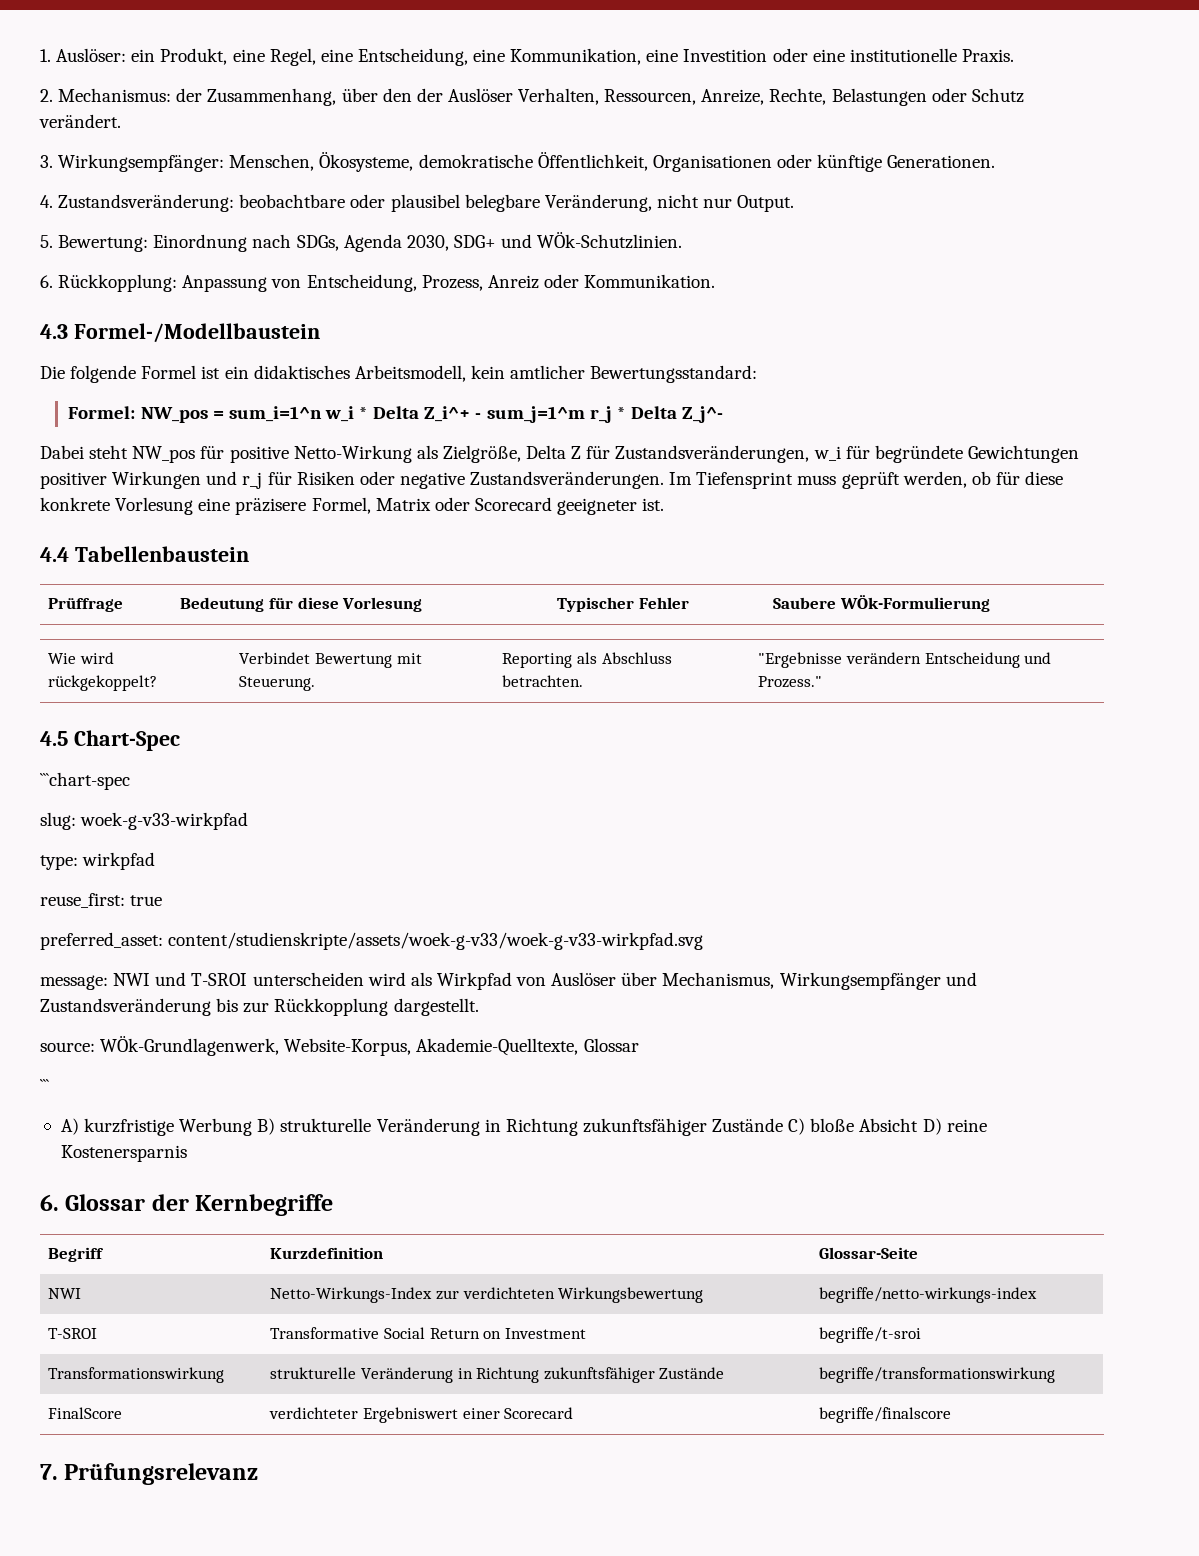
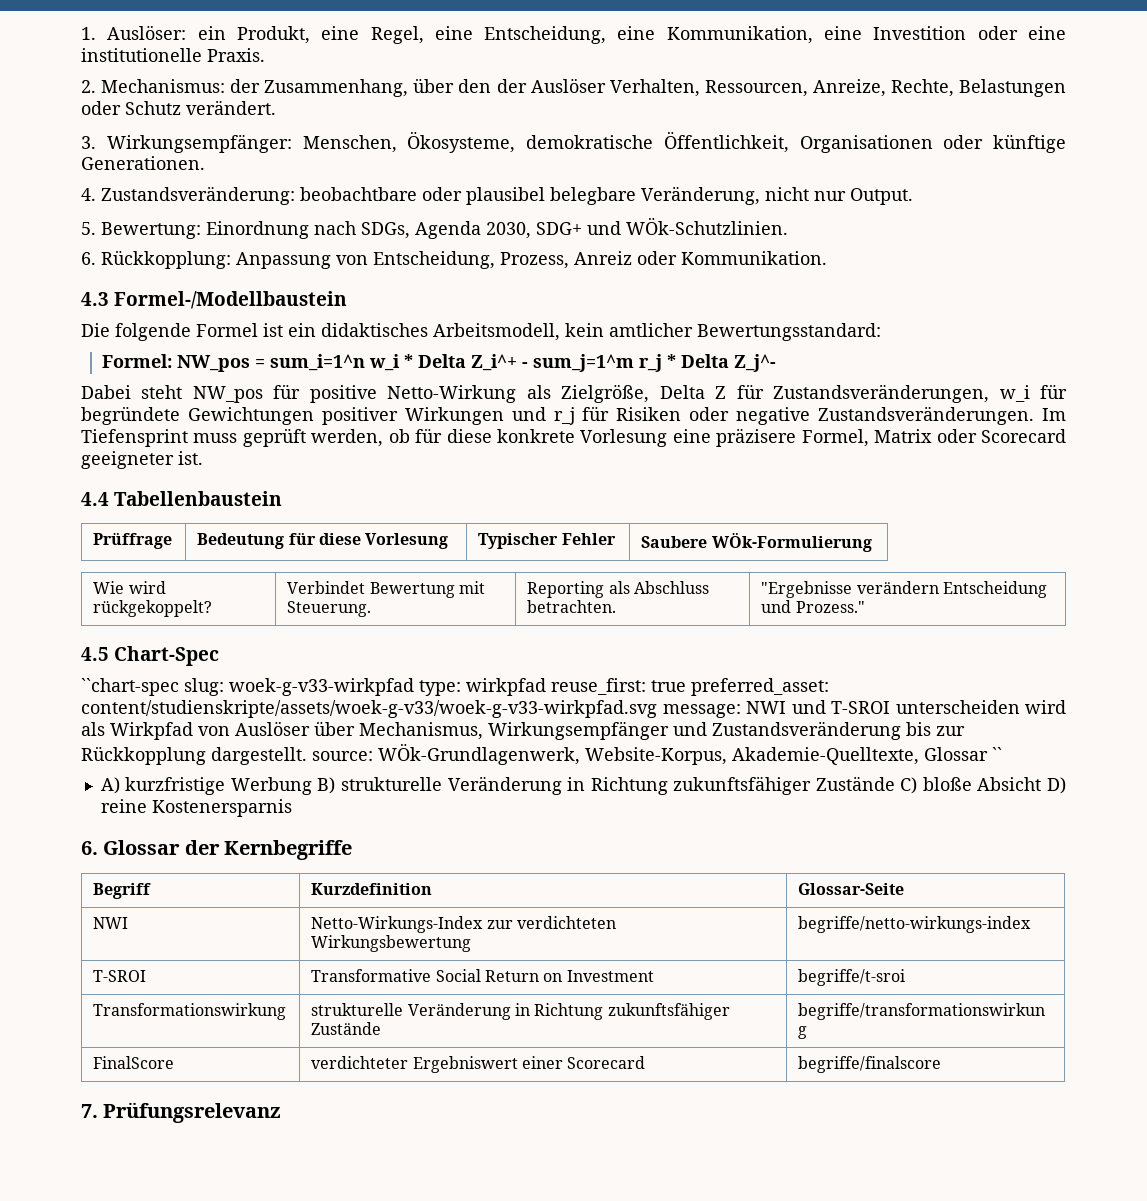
[40,772,130,790] ```chart-spec // -> [81,678,179,696] ``chart-spec
(249, 821) // -> (414, 687) none
(156, 861) // -> (546, 687) none
(163, 900) // -> (686, 686) none
(704, 941) // -> (657, 709) none
(479, 1007) // -> (307, 756) none
[40,1079,49,1092] // ``` -> [992,747,1002,761] ``

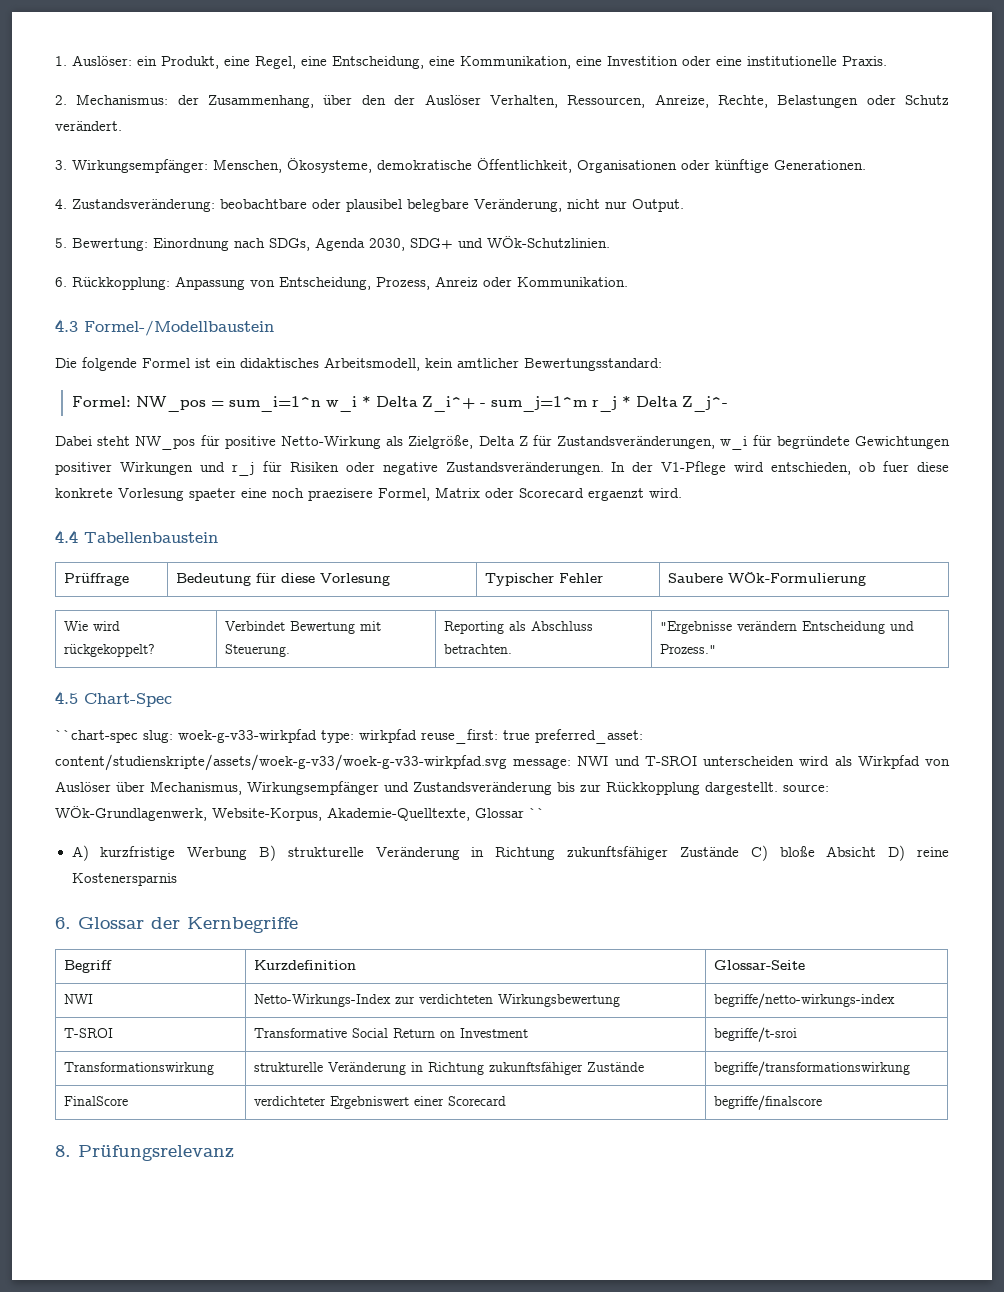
[1042,408,1066,421] [81,428,797,447] Im Tiefensprint muss geprüft werden, ob für diese konkrete Vorlesung eine präzisere -> [611,461,949,475] [55,488,373,501] In der V1-Pflege wird entschieden, ob fuer diese konkrete Vorlesung spaeter eine noch praezisere
[81,451,203,469] geeigneter ist. -> [588,488,682,501] ergaenzt wird.
[81,1104,98,1118] 7. -> [55,1145,71,1157] 8.

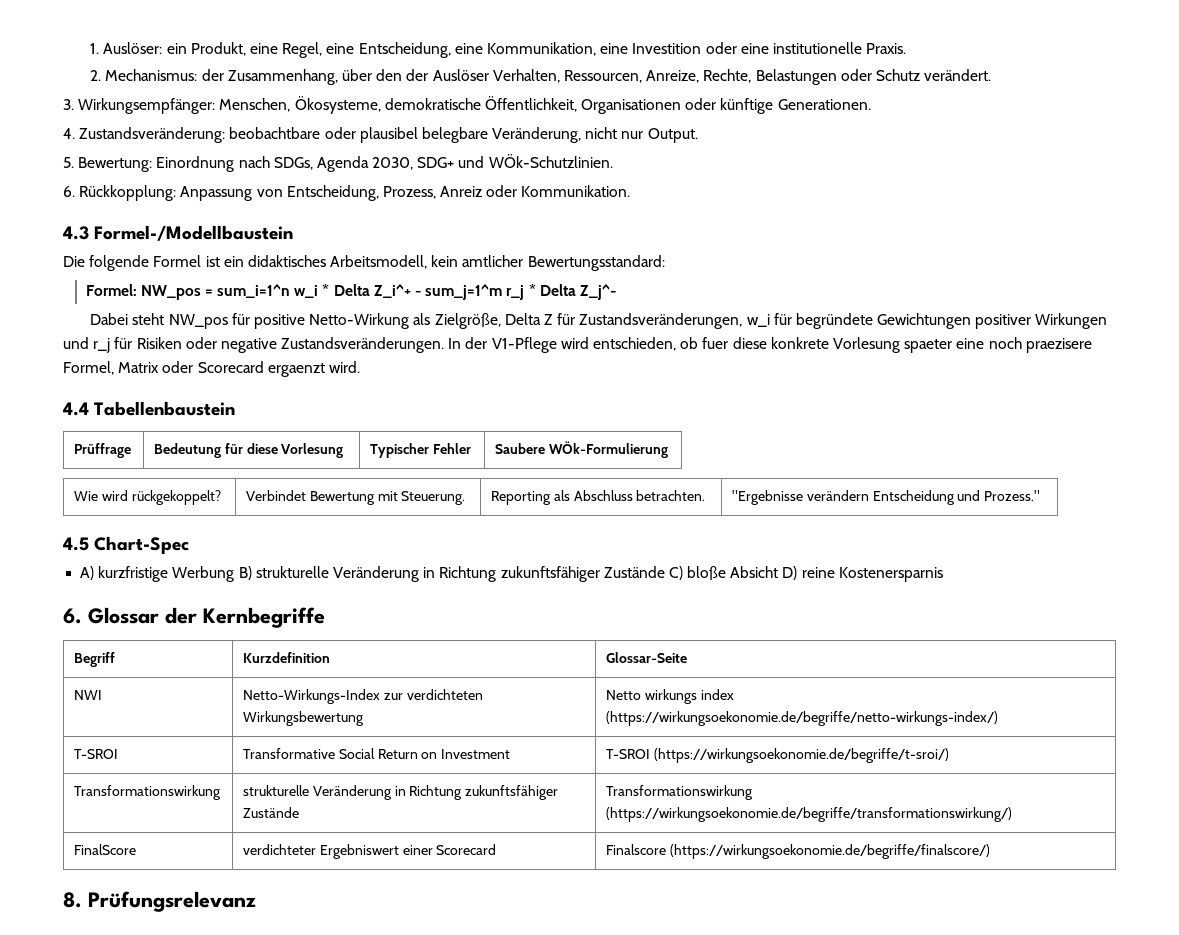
[55,729,643,744] [55,754,950,771] [55,781,829,795] [55,806,545,821] // ``chart-spec slug: woek-g-v33-wirkpfad type: wirkpfad reuse_first: true preferred_asset: content/studienskripte/assets/woek-g-v33/woek-g-v33-wirkpfad.svg message: NWI und T-SROI unterscheiden wird als Wirkpfad von Auslöser über Mechanismus, Wirkungsempfänger und Zustandsveränderung bis zur Rückkopplung dargestellt. source: WÖk-Grundlagenwerk, Website-Korpus, Akademie-Quelltexte, Glossar `` -> (190, 545) none
[714,993,896,1008] begriffe/netto-wirkungs-index -> [606,689,734,704] [606,711,999,726] Netto wirkungs index (https://wirkungsoekonomie.de/begriffe/netto-wirkungs-index/)
[714,1027,798,1042] begriffe/t-sroi -> [606,748,949,763] T-SROI (https://wirkungsoekonomie.de/begriffe/t-sroi/)
[714,1061,911,1076] begriffe/transformationswirkung -> [606,785,754,800] [606,807,1013,822] Transformationswirkung (https://wirkungsoekonomie.de/begriffe/transformationswirkung/)
[714,1095,823,1110] begriffe/finalscore -> [606,844,990,859] Finalscore (https://wirkungsoekonomie.de/begriffe/finalscore/)

